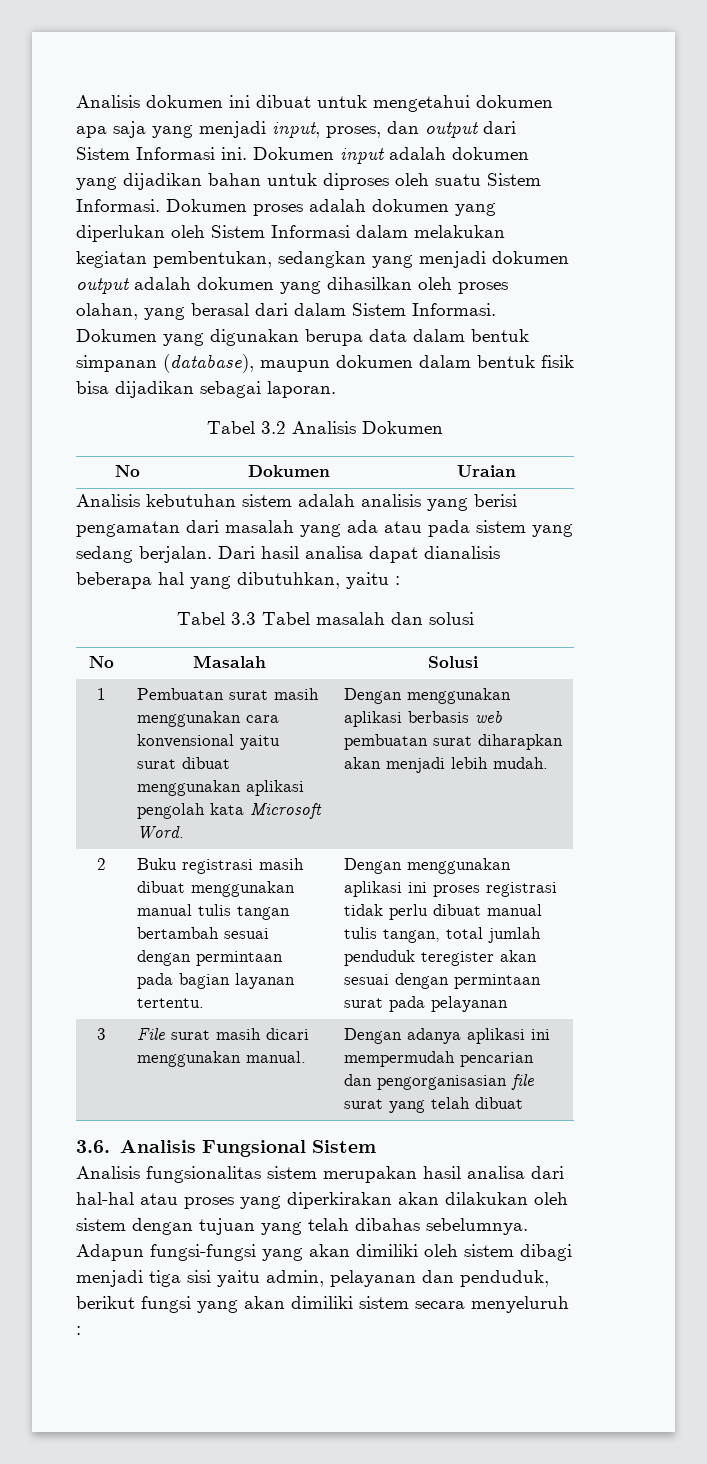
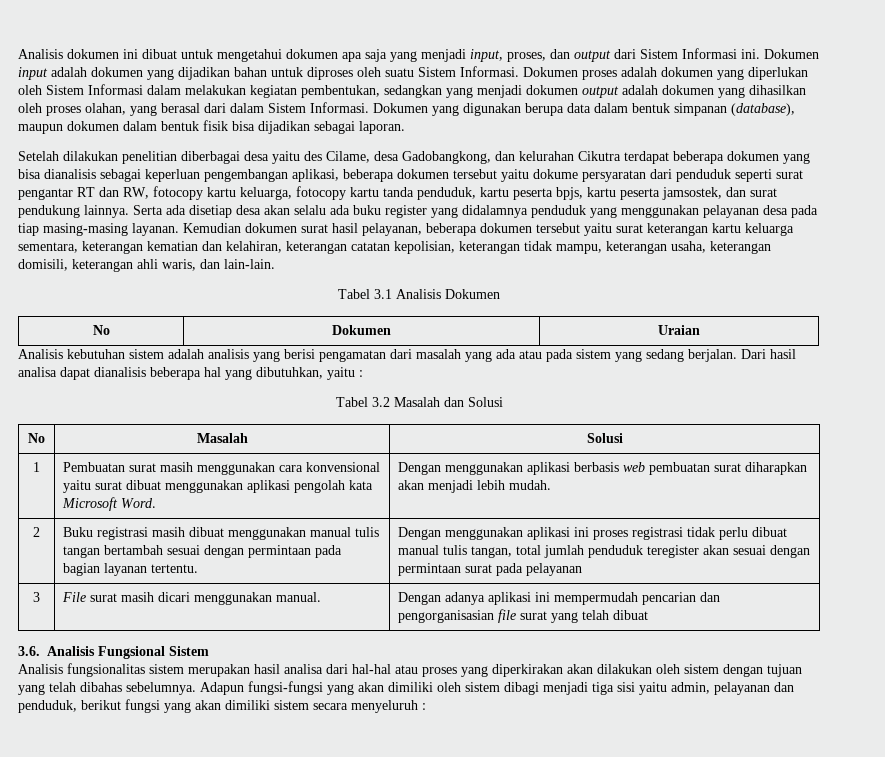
[207,421,286,434] // Tabel 3.2 -> [18,151,810,164] [18,169,803,182] [18,186,777,200] [18,205,818,218] [18,223,794,236] [18,241,771,254] [18,259,275,272] [338,289,392,299] // Setelah dilakukan penelitian diberbagai desa yaitu des Cilame, desa Gadobangkong, dan kelurahan Cikutra terdapat beberapa dokumen yang bisa dianalisis sebagai keperluan pengembangan aplikasi, beberapa dokumen tersebut yaitu dokume persyaratan dari penduduk seperti surat pengantar RT dan RW, fotocopy kartu keluarga, fotocopy kartu tanda penduduk, kartu peserta bpjs, kartu peserta jamsostek, dan surat pendukung lainnya. Serta ada disetiap desa akan selalu ada buku register yang didalamnya penduduk yang menggunakan pelayanan desa pada tiap masing-masing layanan. Kemudian dokumen surat hasil pelayanan, beberapa dokumen tersebut yaitu surat keterangan kartu keluarga sementara, keterangan kematian dan kelahiran, keterangan catatan kepolisian, keterangan tidak mampu, keterangan usaha, keterangan domisili, keterangan ahli waris, dan lain-lain. // Tabel 3.1
[230,612,474,625] 3.3 Tabel masalah dan solusi -> [371,397,503,407] 3.2 Masalah dan Solusi

